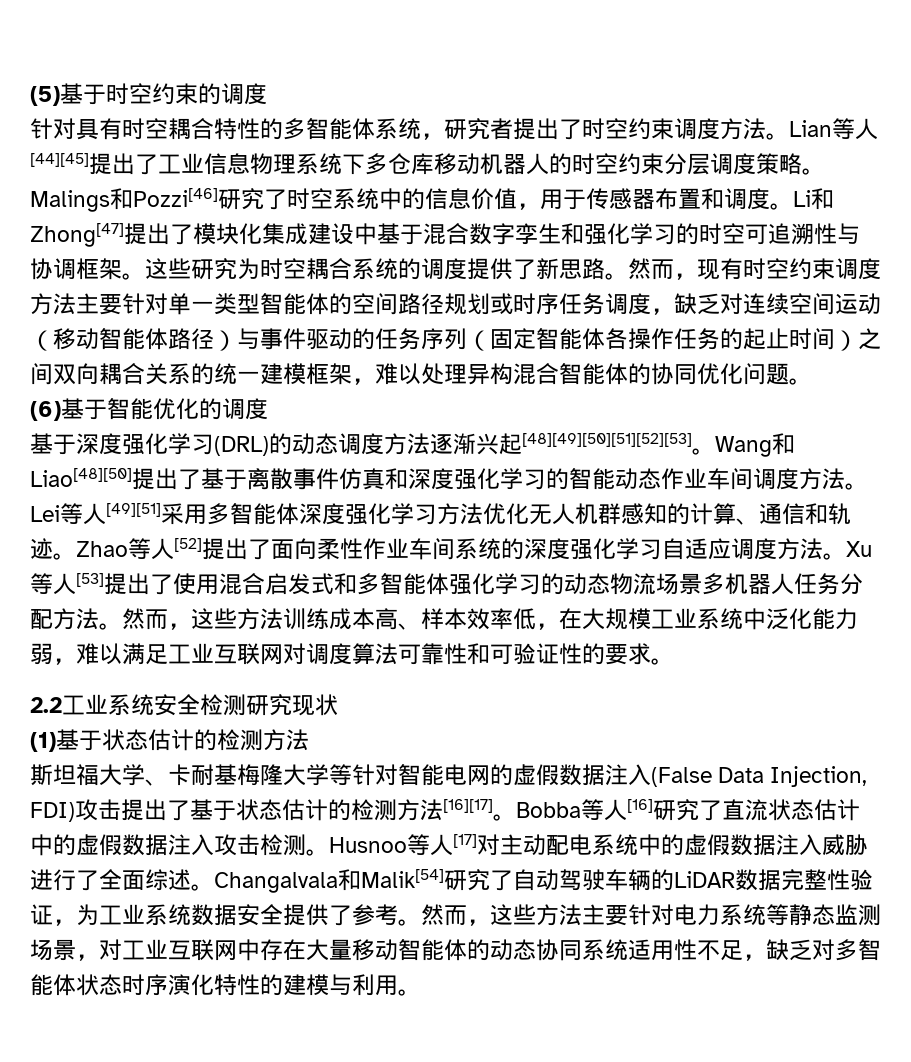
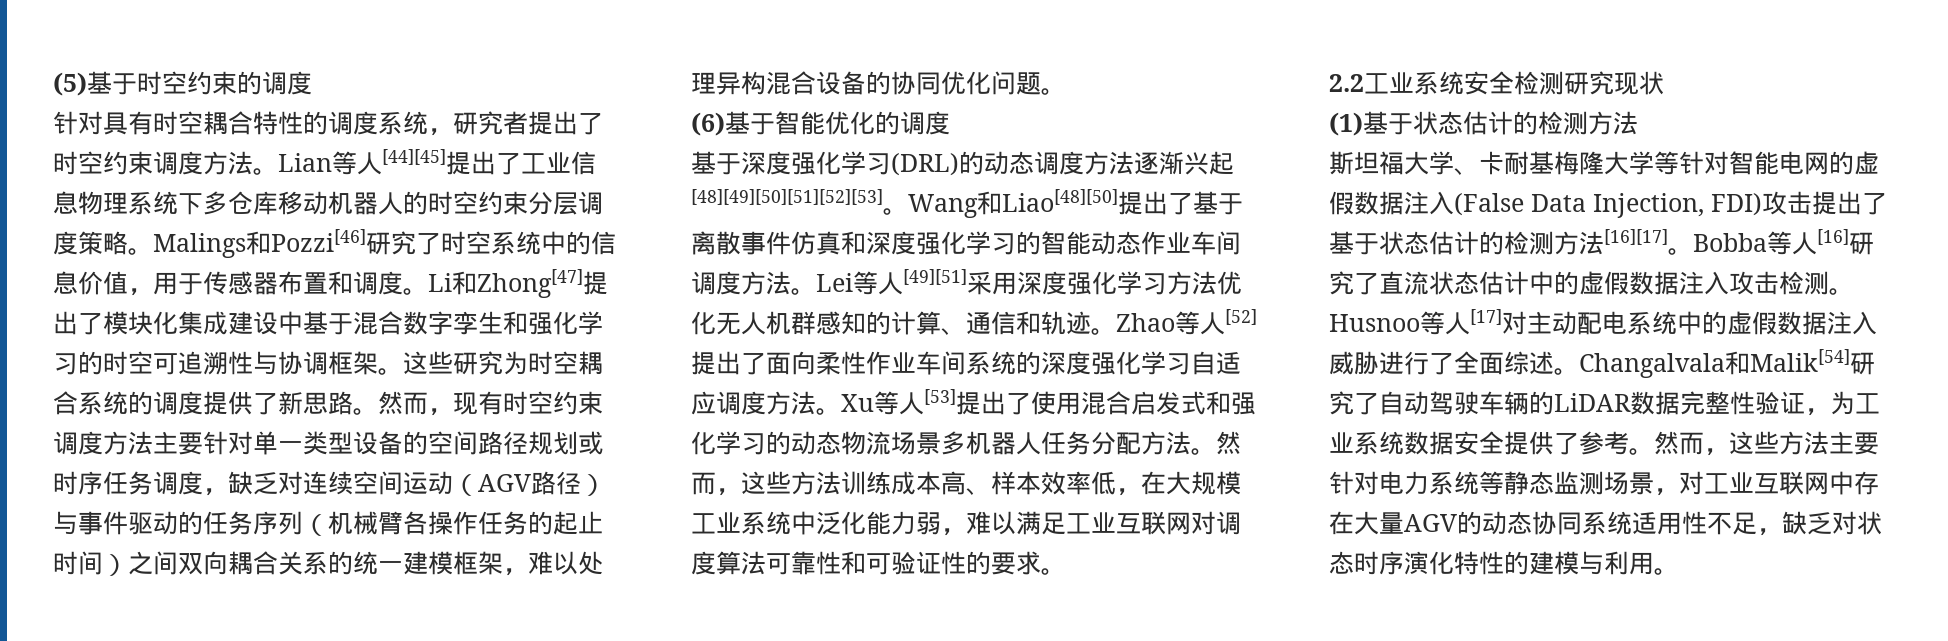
[283,118,375,140] 多智能体 -> [328,111,378,135] 调度
[260,293,329,315] 智能体 -> [353,431,403,455] 设备
[53,328,168,350] 移动智能体 -> [478,474,531,492] AGV
[490,328,605,350] 固定智能体 -> [328,511,403,535] 机械臂
[559,363,628,385] 智能体 -> [816,71,866,95] 设备
[207,503,299,525] 多智能体 -> (1017, 283) none
[357,573,449,595] 多智能体 -> (1231, 403) none
[352,939,467,961] 移动智能体 -> [1404,514,1457,532] AGV
[835,939,881,961] [30,974,76,996] 多智能体 -> (1857, 523) none

